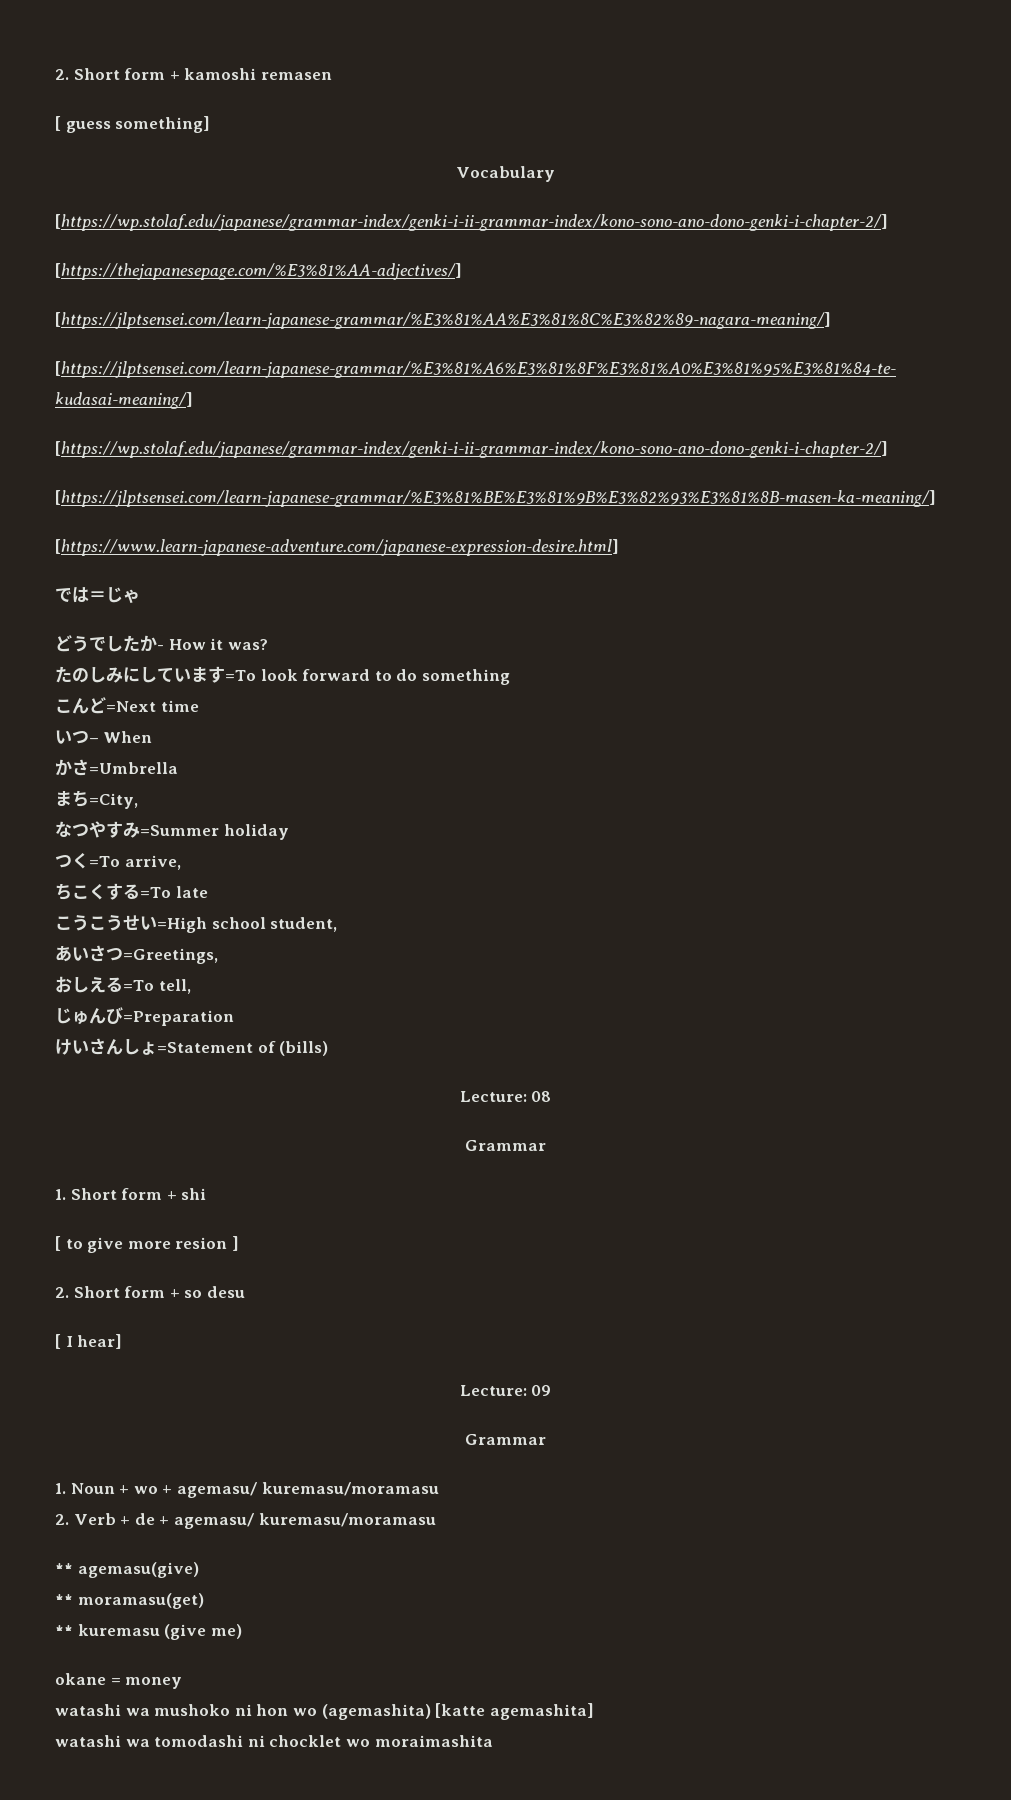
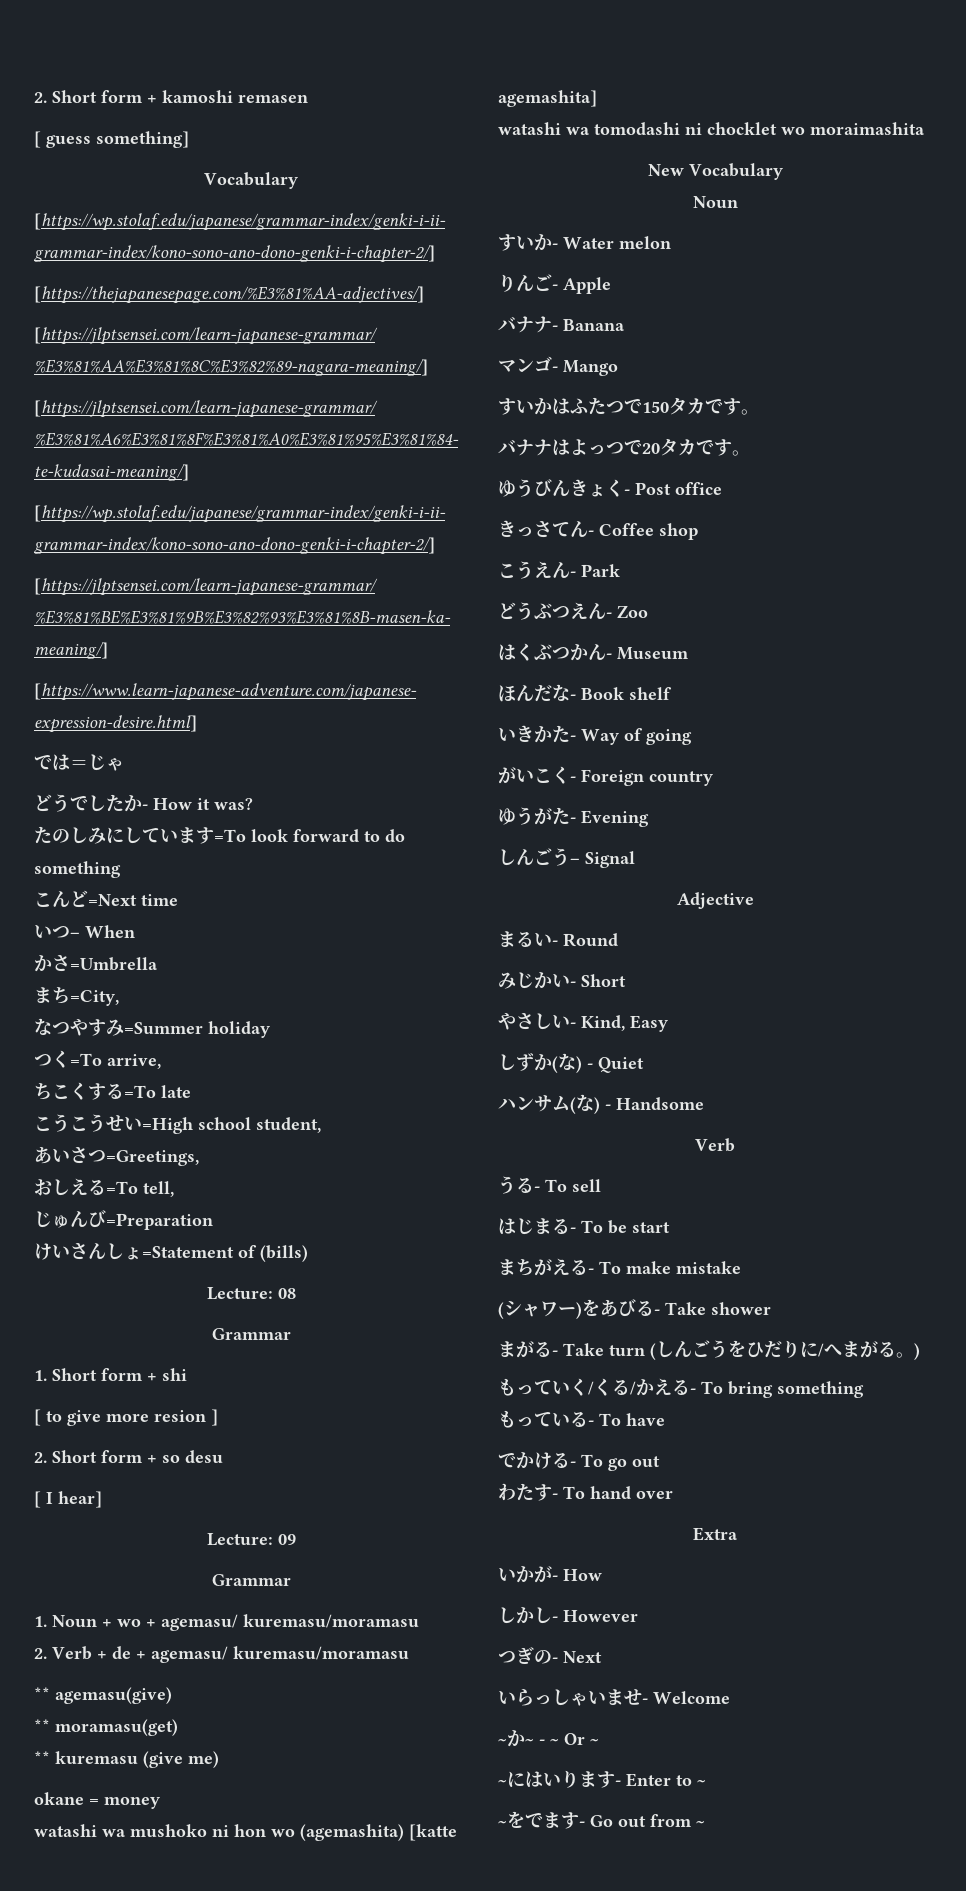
(493, 1741) none -> [647,163,783,180] [692,196,738,208] [498,234,671,251] [498,274,611,294] [498,316,625,333] [498,356,618,376] [498,397,759,415] [498,438,750,456] [498,479,722,497] [498,520,698,540] [498,561,620,579] [498,602,648,620] [498,643,689,661] [498,684,672,702] [498,725,692,745] [498,766,713,786] [498,807,649,827] [498,848,635,868] [676,892,754,909] [498,931,618,947] [498,972,626,989] [498,1012,668,1032] [498,1052,644,1073] [498,1094,704,1114] [695,1138,735,1152] [498,1176,601,1194] [498,1218,670,1235] [498,1258,741,1276] [498,1299,771,1319] [498,1340,920,1360] [498,1378,864,1398] [498,1410,665,1428] [498,1452,660,1471] [498,1483,673,1501] [693,1527,738,1541] [498,1566,602,1583] [498,1607,638,1624] [498,1647,602,1664] [498,1688,730,1706] [498,1730,599,1747] [498,1770,706,1788] [498,1811,705,1829] // New Vocabulary // Noun // すいか- Water melon // りんご- Apple // バナナ- Banana // マンゴ- Mango // すいかはふたつで150タカです。 // バナナはよっつで20タカです。 // ゆうびんきょく- Post office // きっさてん- Coffee shop // こうえん- Park // どうぶつえん- Zoo // はくぶつかん- Museum // ほんだな- Book shelf // いきかた- Way of going // がいこく- Foreign country // ゆうがた- Evening // しんごう– Signal // Adjective // まるい- Round // みじかい- Short // やさしい- Kind, Easy // しずか(な) - Quiet // ハンサム(な) - Handsome // Verb // うる- To sell // はじまる- To be start // まちがえる- To make mistake // (シャワー)をあびる- Take shower // まがる- Take turn (しんごうをひだりに/へまがる。) // もっていく/くる/かえる- To bring something // もっている- To have // でかける- To go out // わたす- To hand over // Extra // いかが- How // しかし- However // つぎの- Next // いらっしゃいませ- Welcome // ~か~ - ~ Or ~ // ~にはいります- Enter to ~ // ~をでます- Go out from ~

